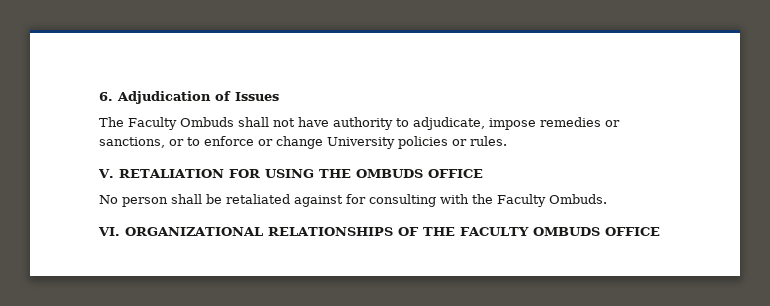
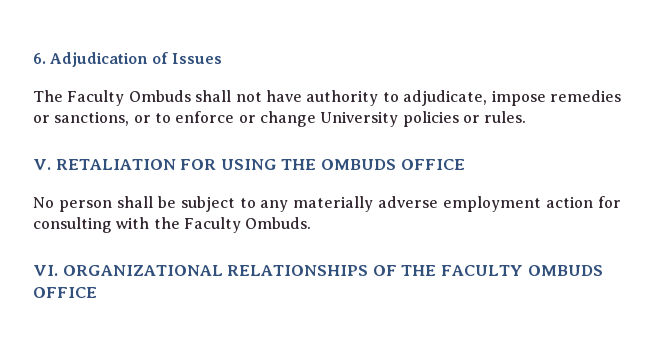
[226,194,343,207] retaliated against -> [180,196,594,212] subject to any materially adverse employment action

